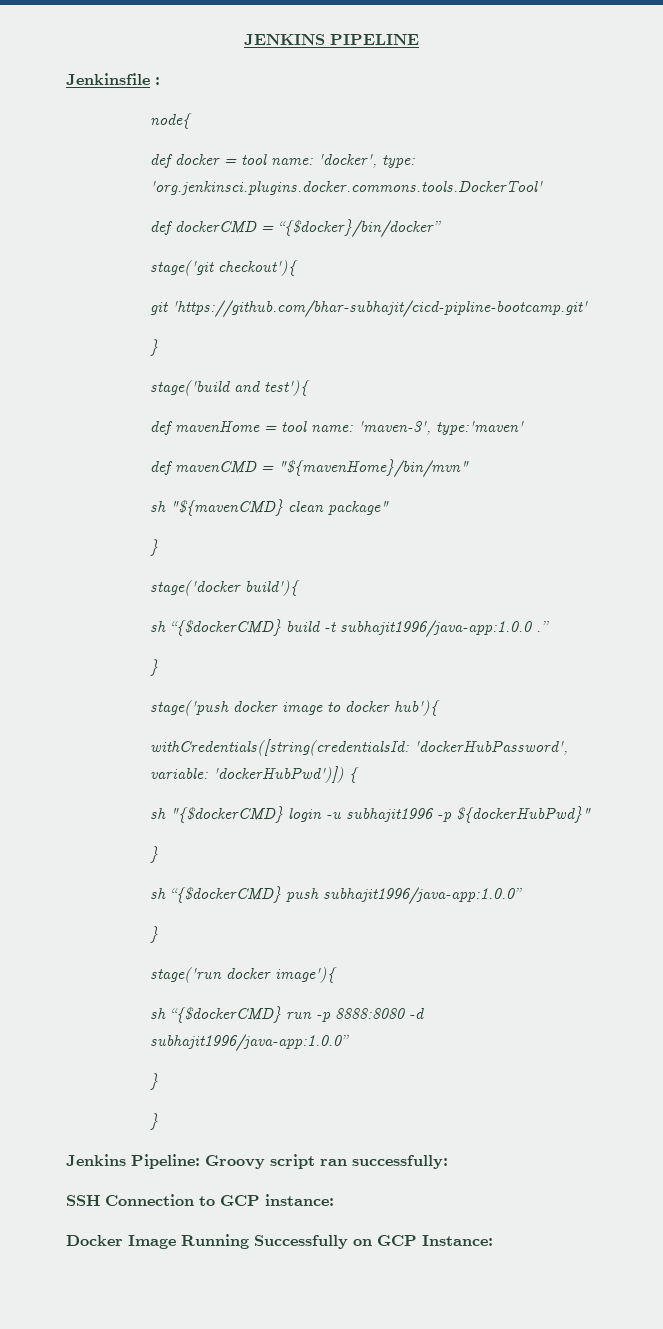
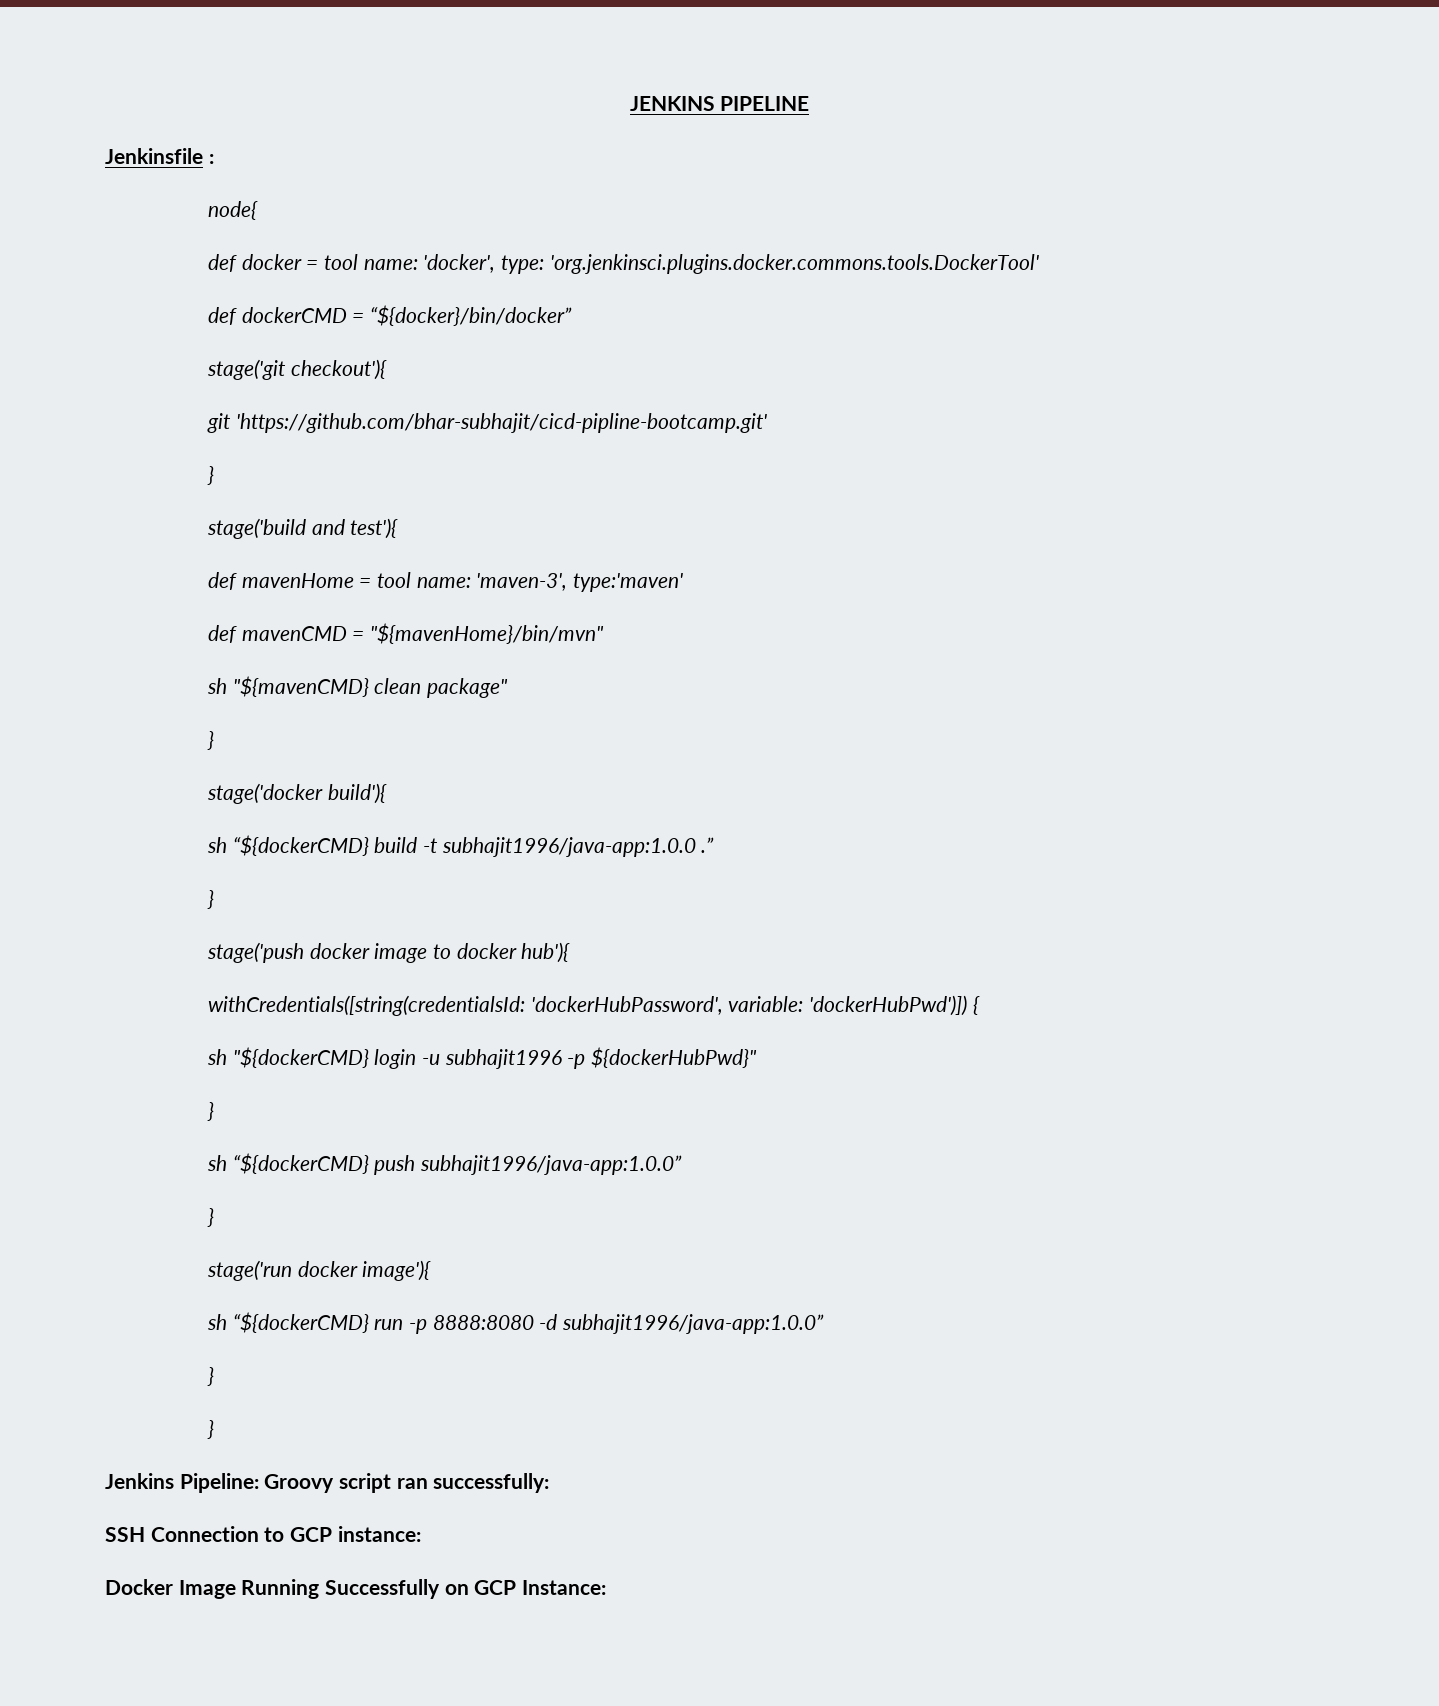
[277,219,441,238] “{$docker}/bin/docker” -> [370,305,573,326] “${docker}/bin/docker”
[169,619,281,636] “{$dockerCMD} -> [232,835,369,856] “${dockerCMD}
[169,806,283,823] "{$dockerCMD} -> [232,1047,369,1068] "${dockerCMD}
[169,886,281,903] “{$dockerCMD} -> [232,1153,369,1174] “${dockerCMD}
[169,1006,281,1023] “{$dockerCMD} -> [232,1312,369,1333] “${dockerCMD}

